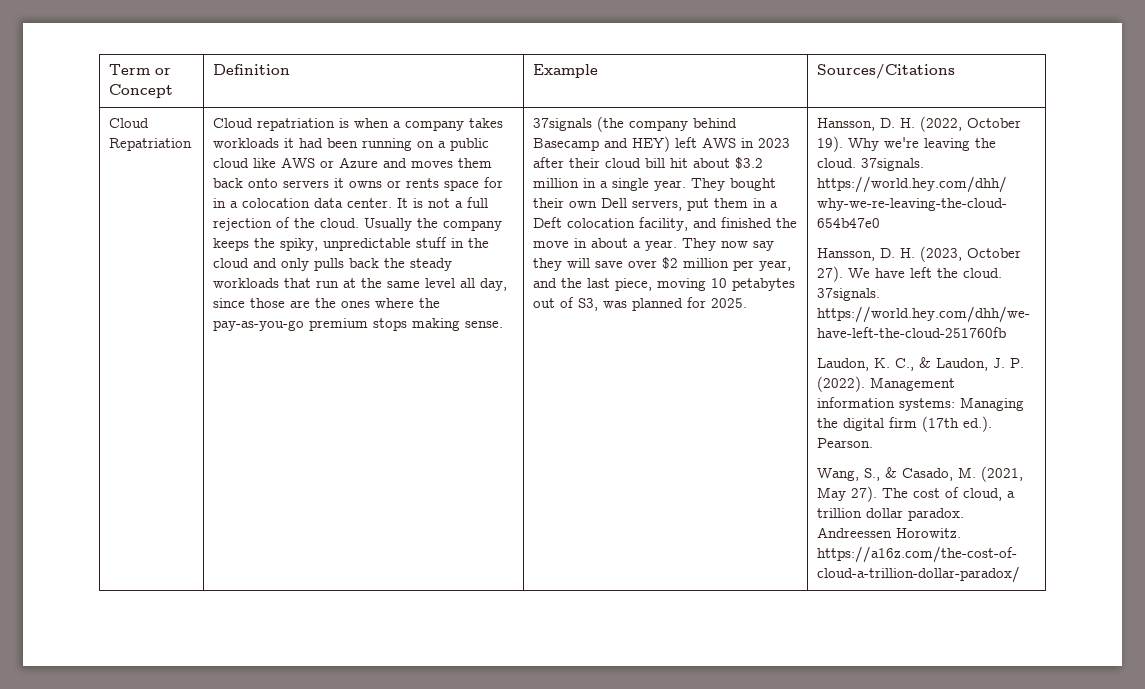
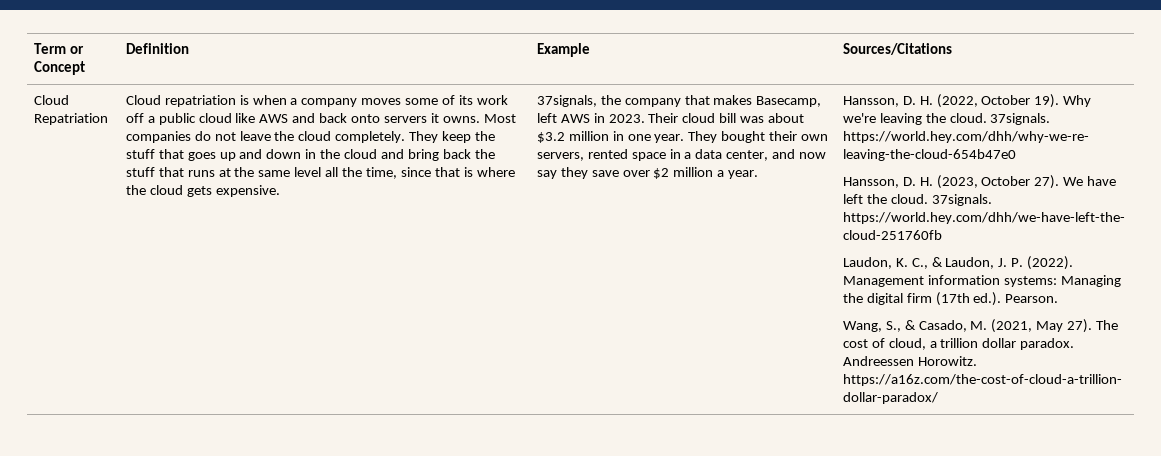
[469,118,504,128] [213,138,435,151] takes workloads it had been running on -> [361,95,508,105] [125,113,144,123] moves some of its work off
[320,157,493,168] [213,177,504,191] [213,197,489,208] [213,217,503,231] [213,237,490,251] [213,258,453,271] [213,278,340,288] or Azure and moves them back onto servers it owns or rents space for in a colocation data center. It is not a full rejection of the cloud. Usually the company keeps the spiky, unpredictable stuff in the cloud and only pulls back the steady workloads that run -> [292,113,516,123] [125,131,495,143] [125,149,495,161] [125,167,215,177] and back onto servers it owns. Most companies do not leave the cloud completely. They keep the stuff that goes up and down in the cloud and bring back the stuff that runs
[480,278,508,291] [213,298,441,308] [213,318,504,331] [533,116,738,132] [533,136,791,152] [533,157,601,168] day, since those are the ones where the pay-as-you-go premium stops making sense. | 37signals (the company behind Basecamp and HEY) left AWS in 2023 after their -> [342,167,515,179] [125,185,280,197] [536,95,822,107] [536,113,679,123] the time, since that is where the cloud gets expensive. | 37signals, the company that makes Basecamp, left AWS in 2023. Their
[670,158,689,168] hit -> [740,116,765,123] was
[600,178,650,191] a single -> [627,134,651,141] one
[601,198,779,211] [533,217,798,231] [533,238,717,251] Dell servers, put them in a Deft colocation facility, and finished the move in about a year. They -> [536,149,796,161] servers, rented space in a data center, and
[567,258,591,268] will -> (588, 173) none
[733,260,792,271] [533,278,796,291] [533,297,748,311] per year, and the last piece, moving 10 petabytes out of S3, was planned for 2025. -> [717,170,759,179] a year.

